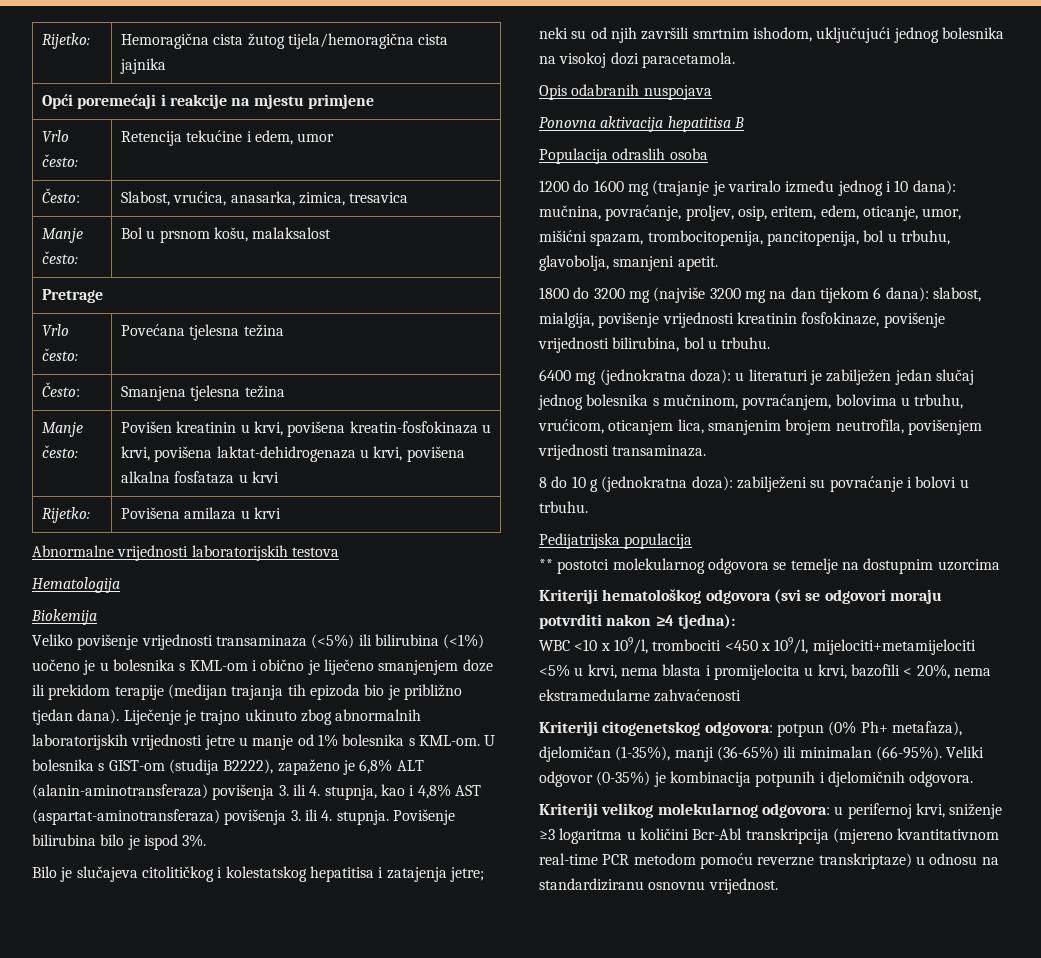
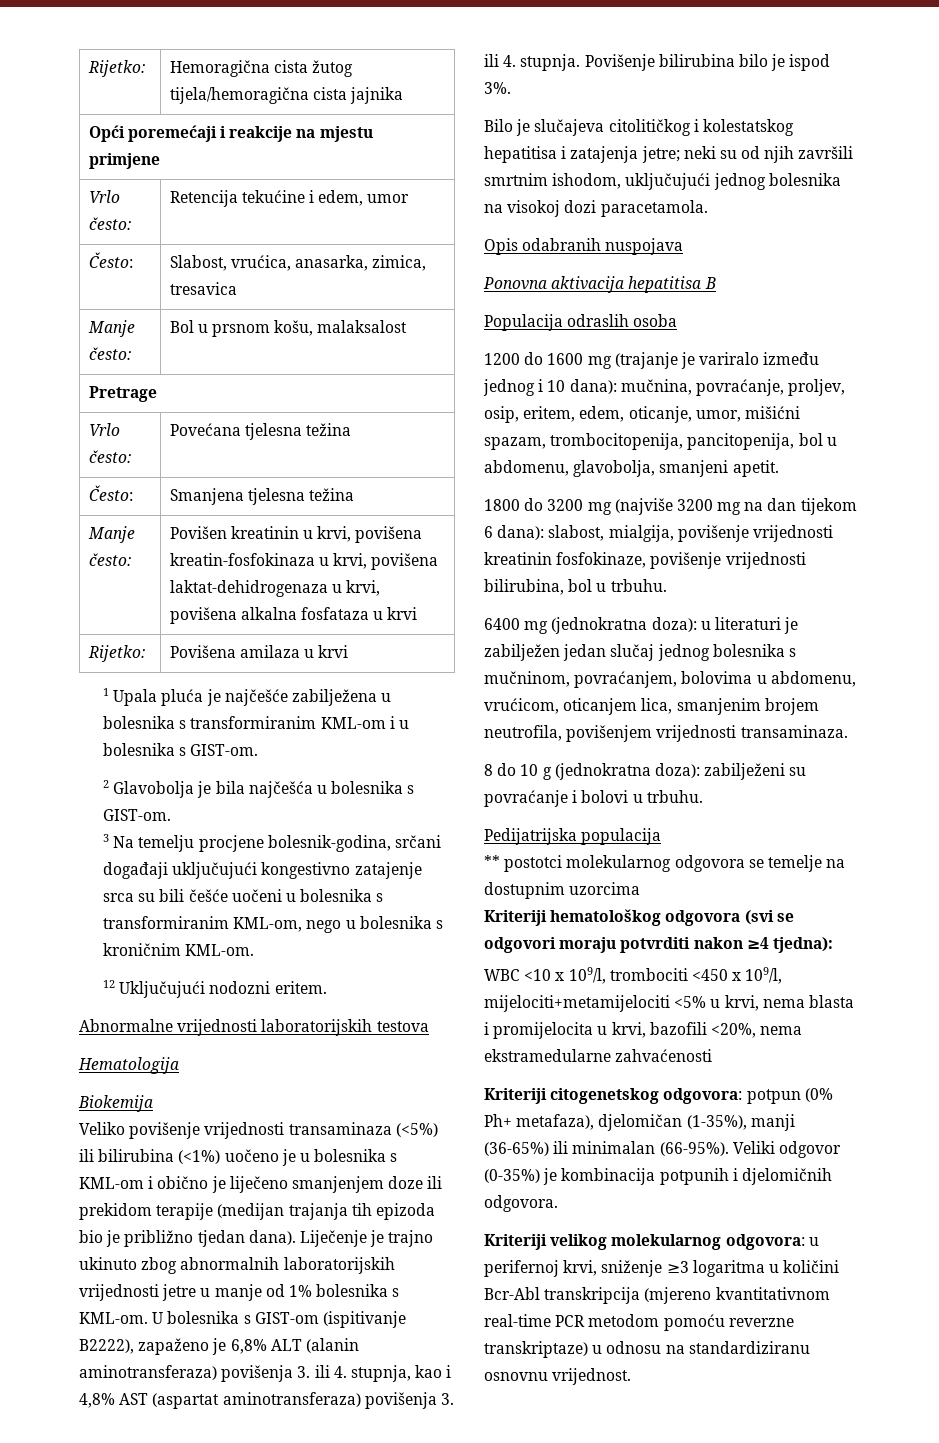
(281, 513) none -> [103,688,392,706] [103,716,410,729] [103,743,259,756] [103,780,415,798] [103,809,172,821] [103,834,442,852] [103,862,422,879] [103,889,384,902] [103,916,444,933] [103,943,255,956] [103,980,327,998] // 1 Upala pluća je najčešće zabilježena u bolesnika s transformiranim KML-om i u bolesnika s GIST-om. // 2 Glavobolja je bila najčešća u bolesnika s GIST-om. // 3 Na temelju procjene bolesnik-godina, srčani događaji uključujući kongestivno zatajenje srca su bili češće uočeni u bolesnika s transformiranim KML-om, nego u bolesnika s kroničnim KML-om. // 12 Uključujući nodozni eritem.
[168,759,219,775] (studija -> [322,1311,406,1328] (ispitivanje
[32,784,208,799] (alanin-aminotransferaza) -> [305,1338,359,1353] [79,1365,217,1380] (alanin aminotransferaza)
[32,809,220,825] (aspartat-aminotransferaza) -> [152,1392,361,1409] (aspartat aminotransferaza)
[900,230,950,245] trbuhu, -> [484,460,569,476] abdomenu,
[914,394,964,409] trbuhu, -> [770,671,856,687] abdomenu,
[903,664,950,679] < 20%, -> [710,1023,756,1038] <20%,

